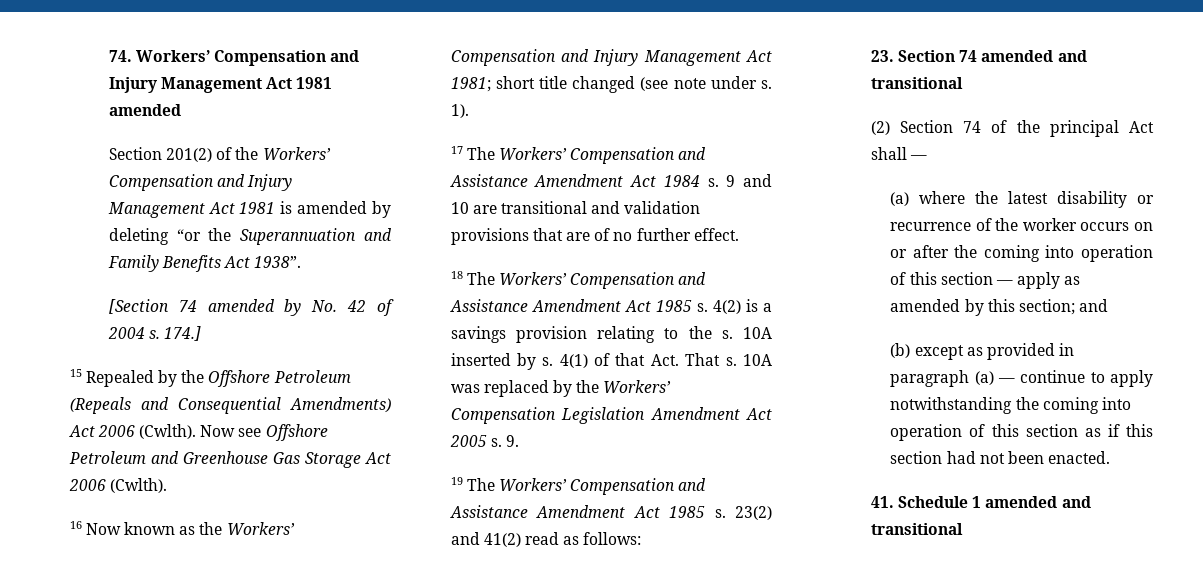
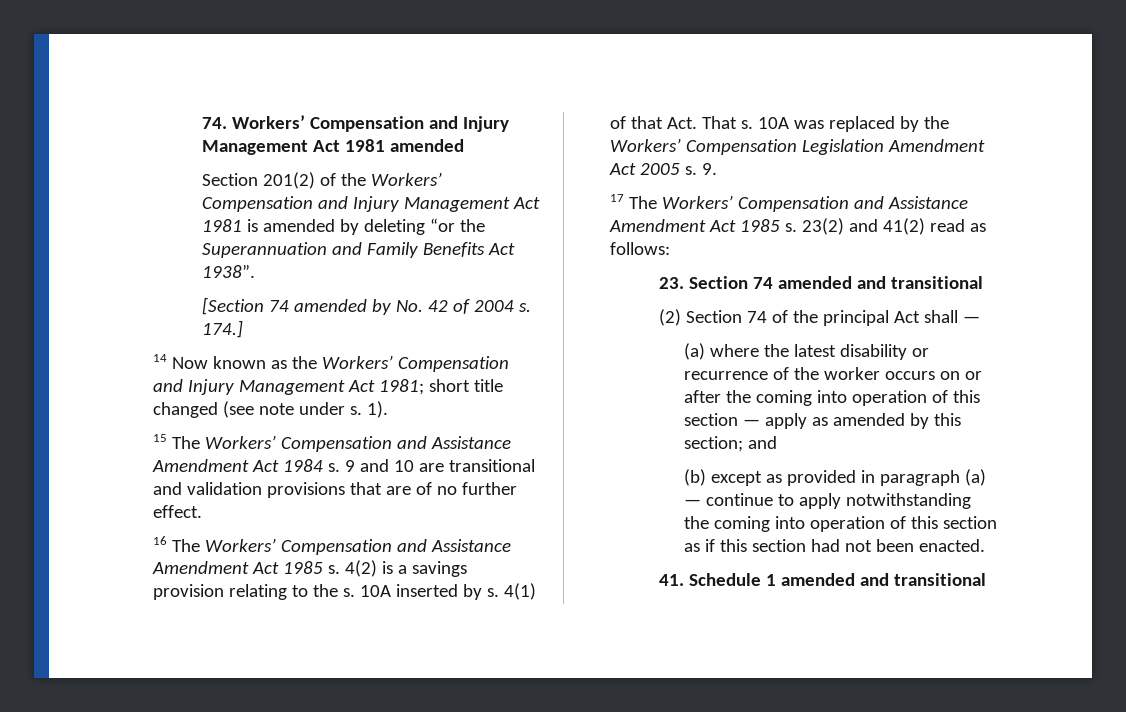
[69,369,351,387] [69,397,391,414] [68,424,328,441] [68,451,392,468] [68,478,167,493] [69,521,82,529] 15 Repealed by the Offshore Petroleum (Repeals and Consequential Amendments) Act 2006 (Cwlth). Now see Offshore Petroleum and Greenhouse Gas Storage Act 2006 (Cwlth). // 16 -> [153,354,168,362] 14
[450,146,463,154] 17 -> [153,434,168,442] 15
[450,271,463,279] 18 -> [153,536,168,545] 16
[450,477,463,485] 19 -> [610,194,625,202] 17

